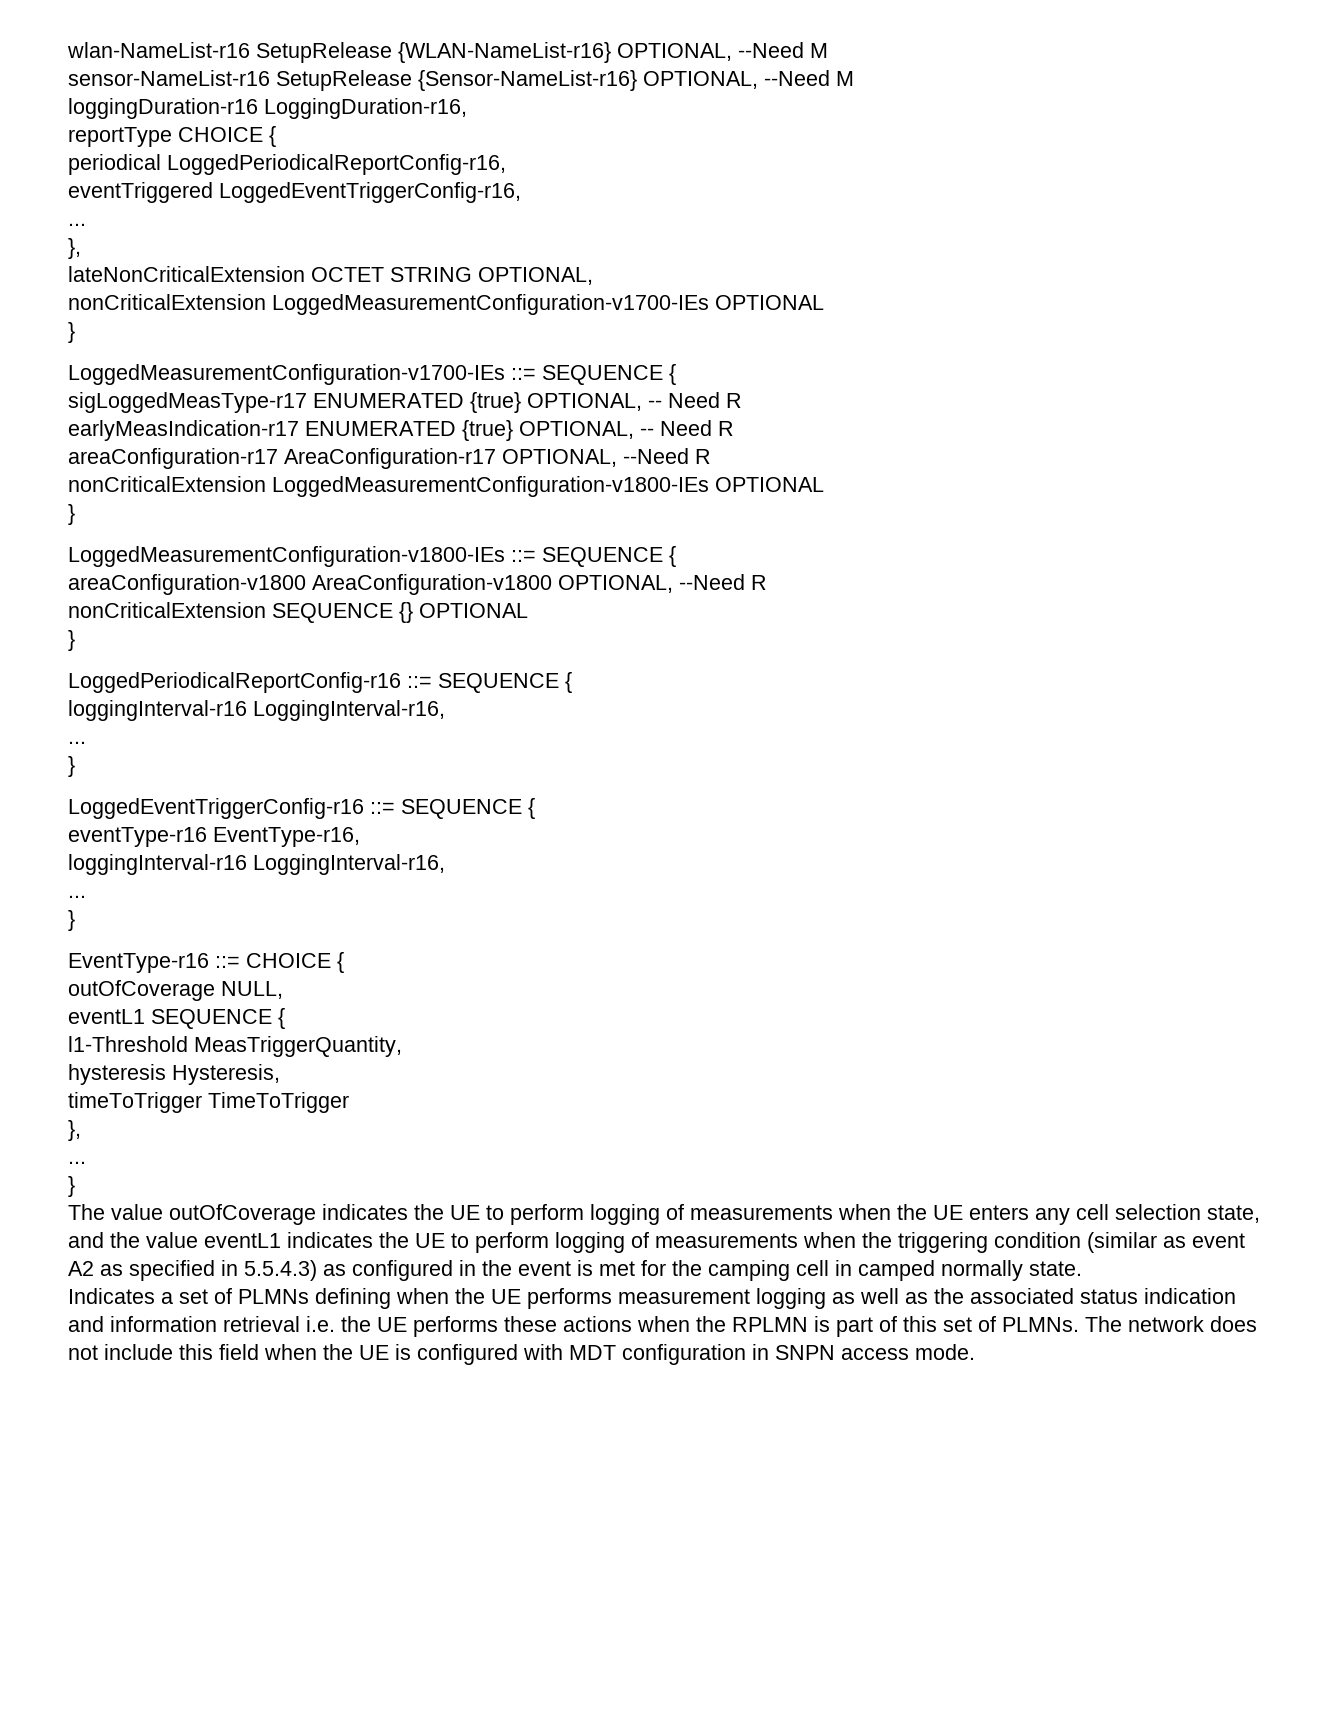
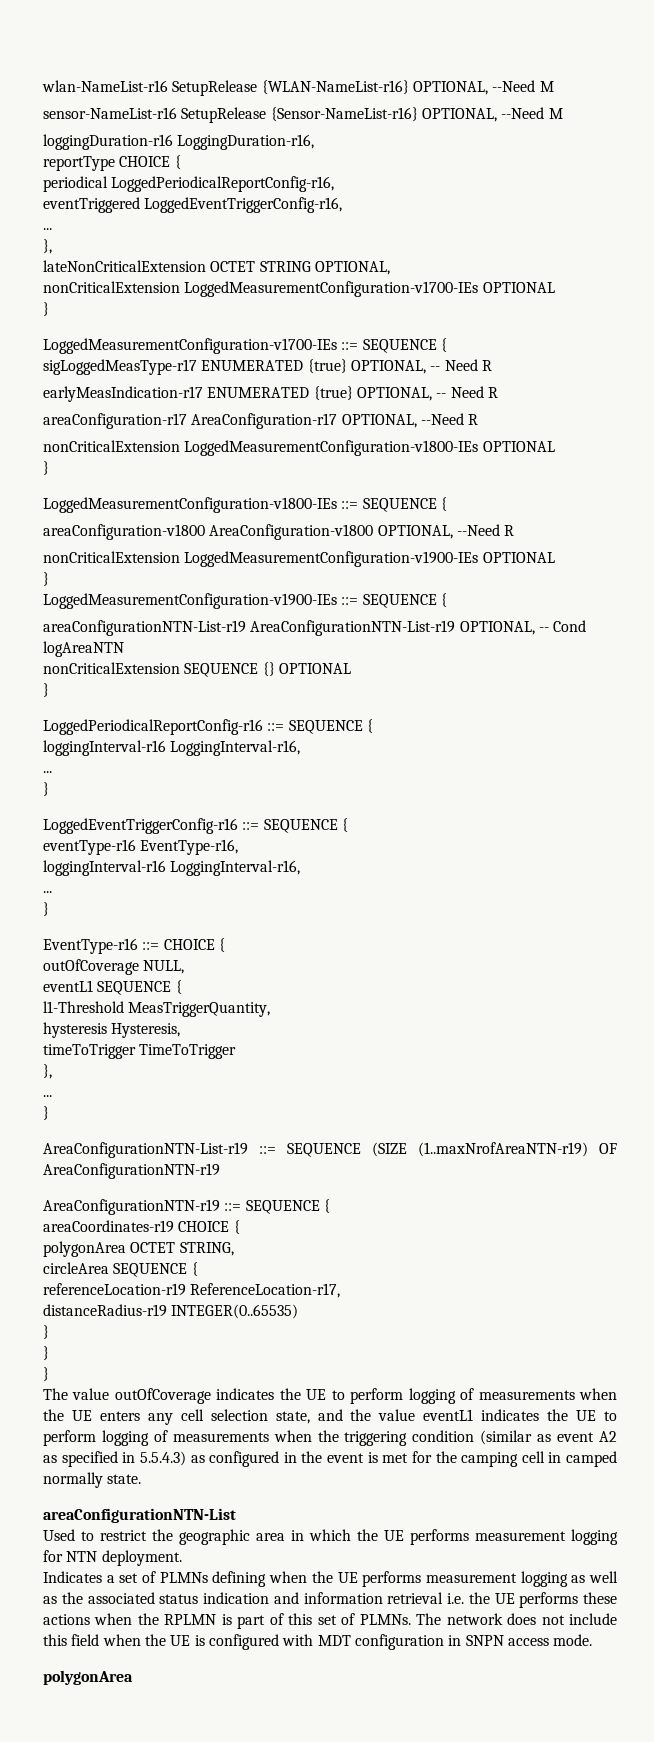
(767, 582) none -> [43,551,555,567] [43,572,49,586] [43,593,447,609] [43,620,587,636] [43,641,124,657] // nonCriticalExtension LoggedMeasurementConfiguration-v1900-IEs OPTIONAL // } // LoggedMeasurementConfiguration-v1900-IEs ::= SEQUENCE { // areaConfigurationNTN-List-r19 AreaConfigurationNTN-List-r19 OPTIONAL, -- Cond logAreaNTN
(75, 1186) none -> [43,1142,617,1158] [43,1163,220,1179] [43,1199,330,1215] [43,1220,240,1234] [43,1241,234,1257] [43,1262,198,1277] [43,1283,341,1298] [43,1304,299,1319] [43,1325,49,1339] [43,1346,49,1360] [43,1367,49,1381] // AreaConfigurationNTN-List-r19 ::= SEQUENCE (SIZE (1..maxNrofAreaNTN-r19) OF AreaConfigurationNTN-r19 // AreaConfigurationNTN-r19 ::= SEQUENCE { // areaCoordinates-r19 CHOICE { // polygonArea OCTET STRING, // circleArea SEQUENCE { // referenceLocation-r19 ReferenceLocation-r17, // distanceRadius-r19 INTEGER(0..65535) // } // } // }
(1082, 1268) none -> [43,1508,236,1523] [43,1529,618,1545] [43,1550,182,1566] // areaConfigurationNTN-List // Used to restrict the geographic area in which the UE performs measurement logging for NTN deployment.
(975, 1352) none -> [43,1670,133,1685] // polygonArea

